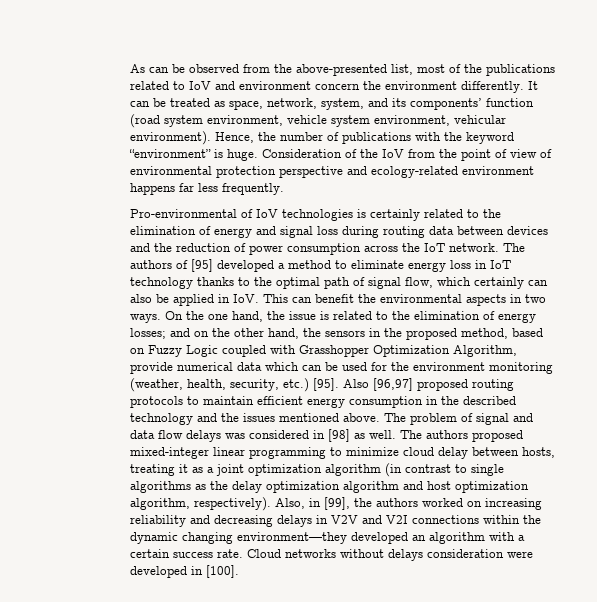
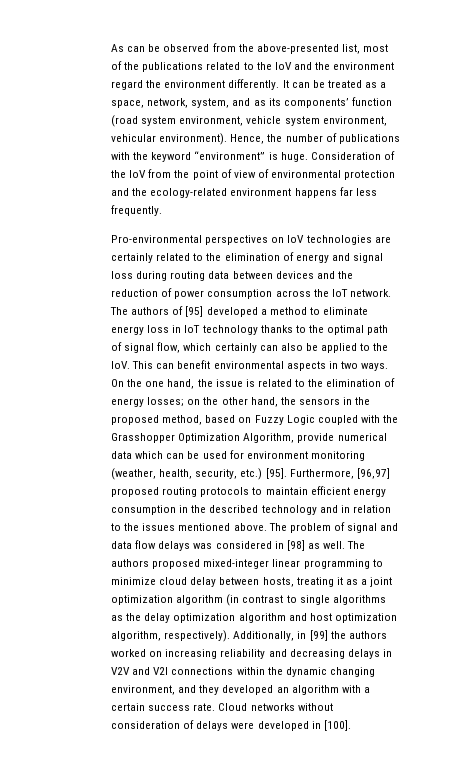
(186, 85) none -> [256,62,272,70] the
[239,81,361,90] environment concern -> [314,62,395,70] [111,80,144,90] the environment regard
(226, 104) none -> [380,82,387,88] a
(389, 102) none -> [253,100,266,106] as
[279,166,368,178] perspective and -> [111,188,148,196] and the
[241,209,254,218] of -> [205,235,285,245] perspectives on
[357,209,367,218] is -> [374,236,391,243] are
[218,294,231,303] in -> [360,343,389,351] to the
[358,294,377,303] the -> (211, 364) none
[170,328,191,337] and -> (185, 402) none
(297, 349) none -> [382,415,398,423] the
[391,362,410,371] the -> (244, 454) none
[343,379,370,388] Also -> [289,469,354,479] Furthermore,
(218, 417) none -> [340,505,391,513] [111,523,122,531] in relation to
[275,497,351,510] Also, in [99], -> [233,630,328,641] Additionally, in [99]
[237,532,348,544] environment—they -> [111,685,220,695] environment, and they
[388,549,505,561] delays consideration -> [111,720,229,731] consideration of delays

